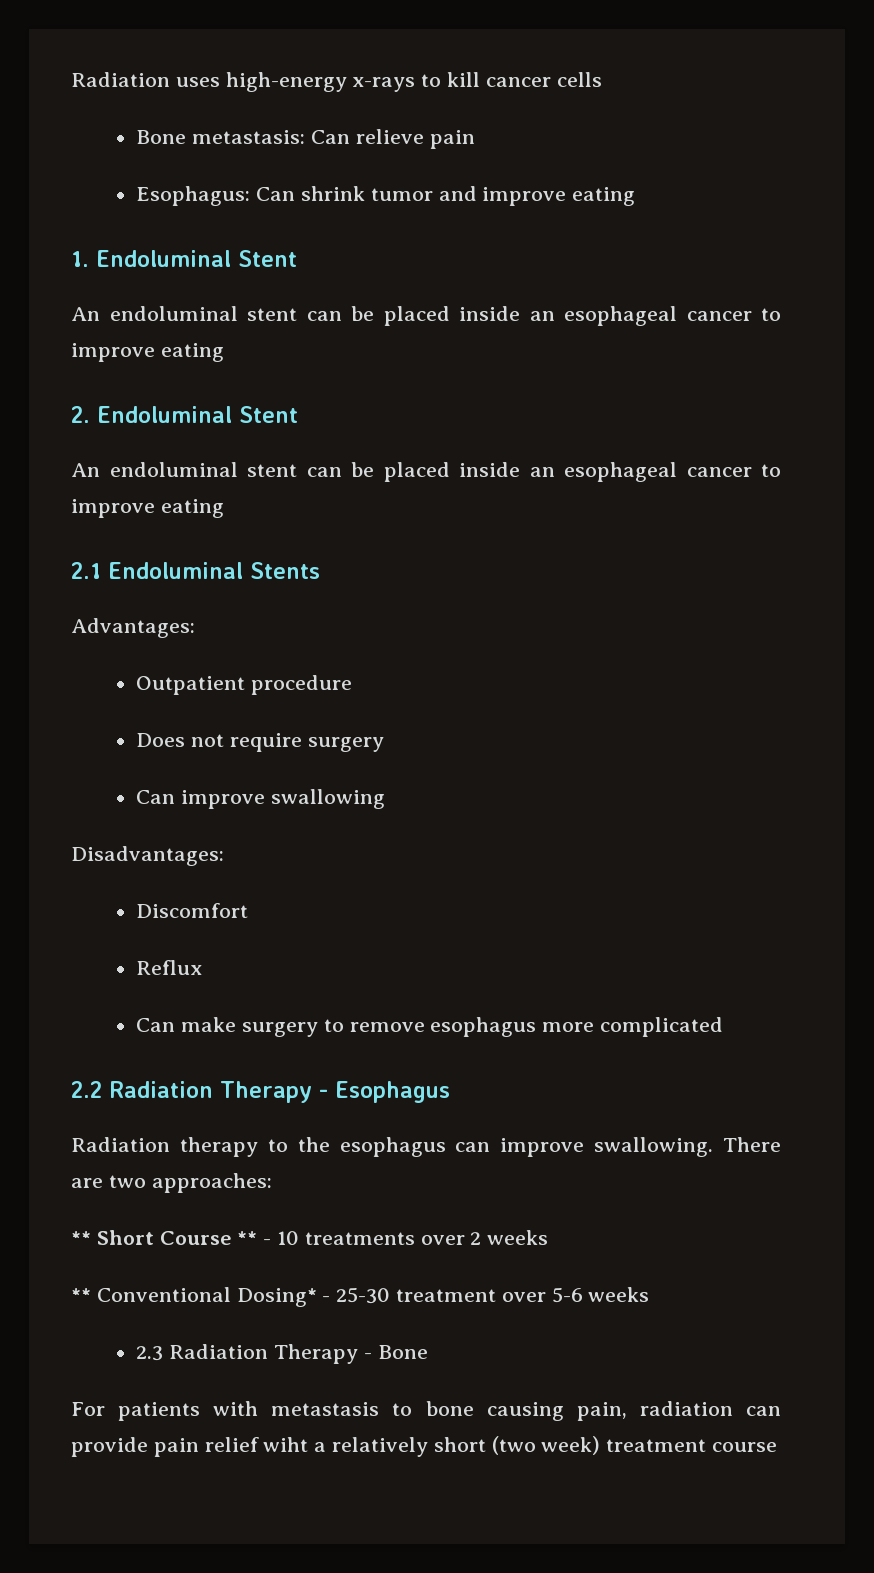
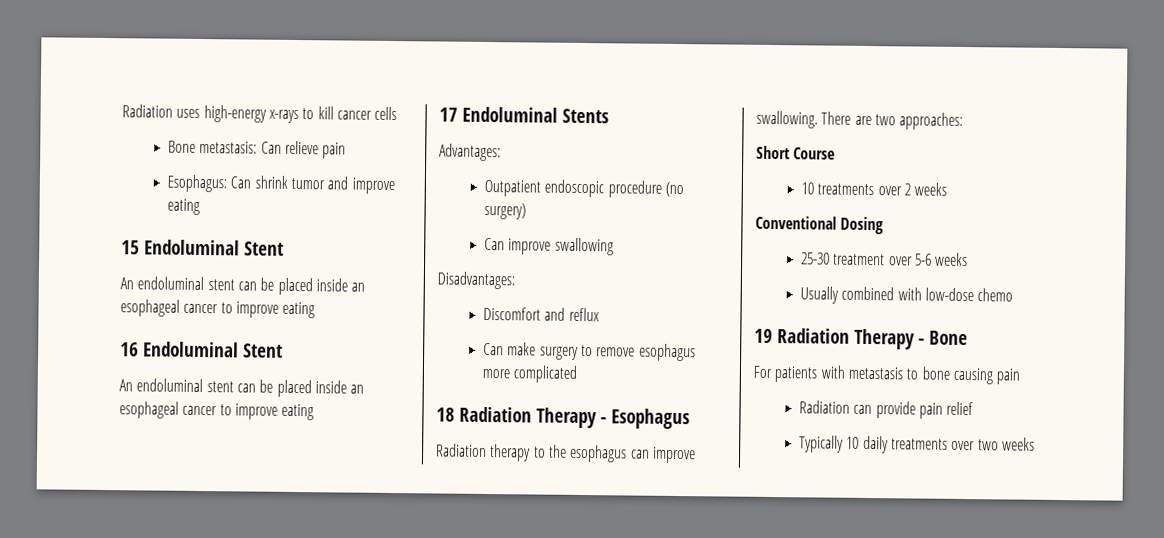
[71,251,89,267] 1. -> [121,240,140,255] 15
[71,406,90,423] 2. -> [120,342,139,357] 16
[71,562,101,579] 2.1 -> [439,107,458,122] 17
(246, 685) none -> [544,179,605,198] endoscopic
[136,733,384,752] // Does not require surgery -> [665,181,685,198] [484,202,527,220] (no surgery)
[136,960,203,975] // Reflux -> [544,307,600,322] and reflux
[71,1081,102,1098] 2.2 -> [436,407,455,422] 18
[71,1231,91,1245] ** -> (964, 121) none
[237,1231,272,1245] ** - -> (836, 153) //
[71,1287,331,1307] ** Conventional Dosing* - -> [755,215,885,235] Conventional Dosing //
[136,1346,164,1361] 2.3 -> [800,286,1014,304] [754,328,773,343] Usually combined with low-dose chemo // 19
[576,1401,733,1421] pain, radiation -> [996,368,1021,385] [799,400,851,414] pain // Radiation
[263,1436,778,1457] wiht a relatively short (two week) treatment course -> [799,435,1036,454] // Typically 10 daily treatments over two weeks

